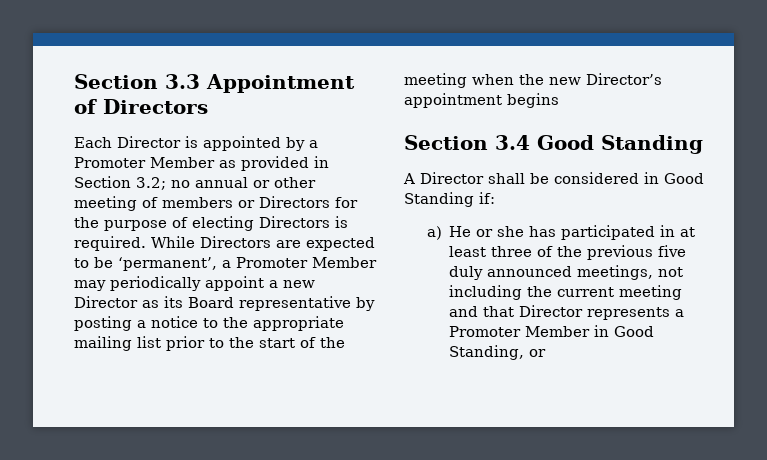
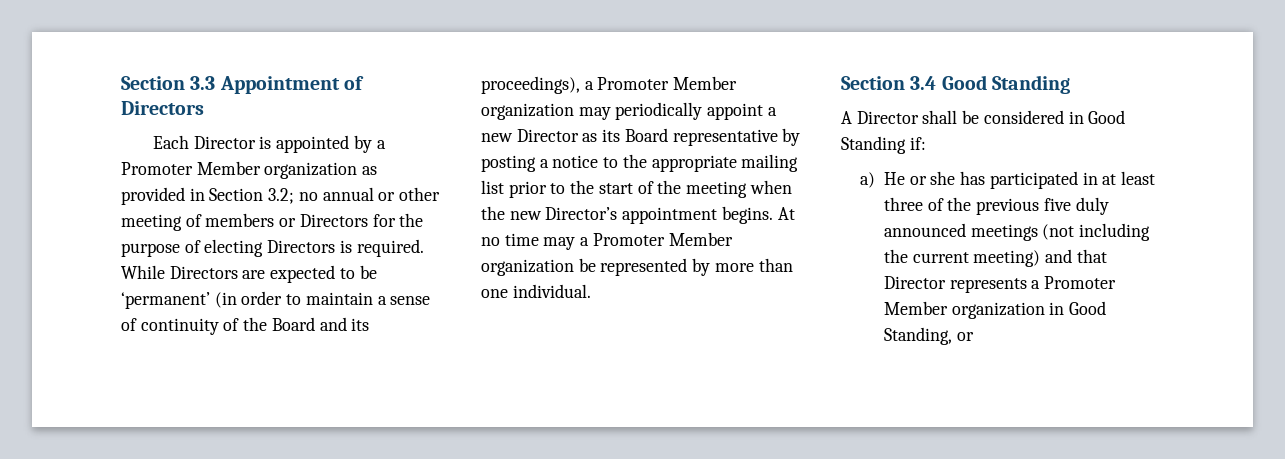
(215, 162) none -> [264,162,358,179] organization
[118,257,377,271] ‘permanent’, a Promoter Member -> [121,291,431,309] [121,317,370,335] [481,76,738,94] [481,103,574,120] ‘permanent’ (in order to maintain a sense of continuity of the Board and its proceedings), a Promoter Member organization
[507,93,559,108] begins -> [721,206,795,224] [481,232,733,250] [481,258,793,276] [481,284,591,298] begins. At no time may a Promoter Member organization be represented by more than one individual.
[577,265,684,280] meetings, not -> [970,224,1075,241] meetings (not
[619,285,683,300] meeting -> [973,250,1041,267] meeting)
(591, 331) none -> [951,302,1045,319] organization

